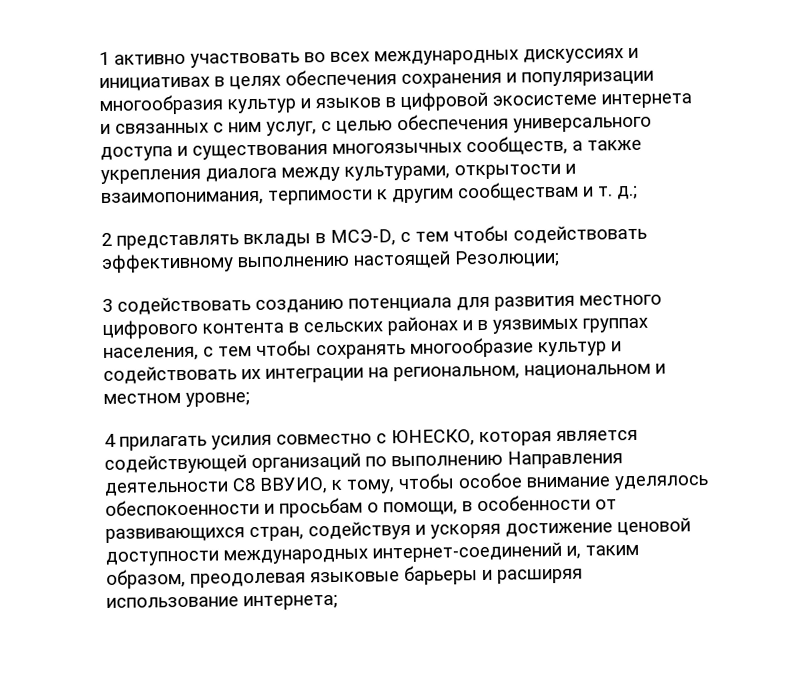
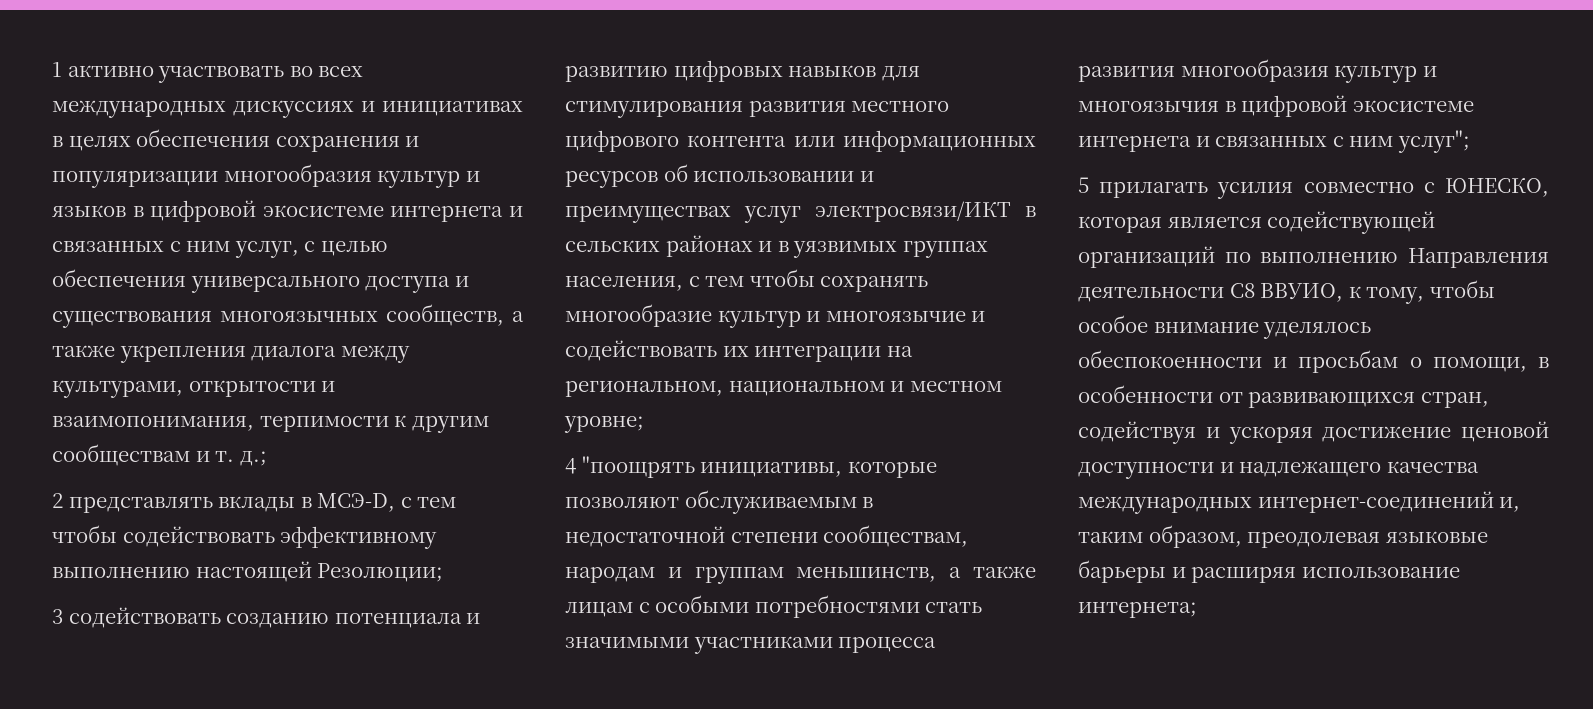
[456,294,662,311] [102,319,284,340] для развития местного цифрового контента -> [466,613,481,624] [565,60,920,82] [565,101,950,118] [565,130,1036,152] [565,164,874,188] [565,201,1011,223] и развитию цифровых навыков для стимулирования развития местного цифрового контента или информационных ресурсов об использовании и преимуществах услуг электросвязи/ИКТ
(622, 346) none -> [825,311,986,322] многоязычие и
(116, 440) none -> [581,456,937,478] [565,490,874,514] [565,525,969,547] [565,566,1036,584] [565,595,983,618] [565,636,937,654] [1078,59,1437,83] [1078,95,1474,117] [1078,130,1470,153] [1078,177,1089,193] "поощрять инициативы, которые позволяют обслуживаемым в недостаточной степени сообществам, народам и группам меньшинств, а также лицам с особыми потребностями стать значимыми участниками процесса развития многообразия культур и многоязычия в цифровой экосистеме интернета и связанных с ним услуг"; // 5
(220, 558) none -> [1219,461,1479,477] и надлежащего качества

